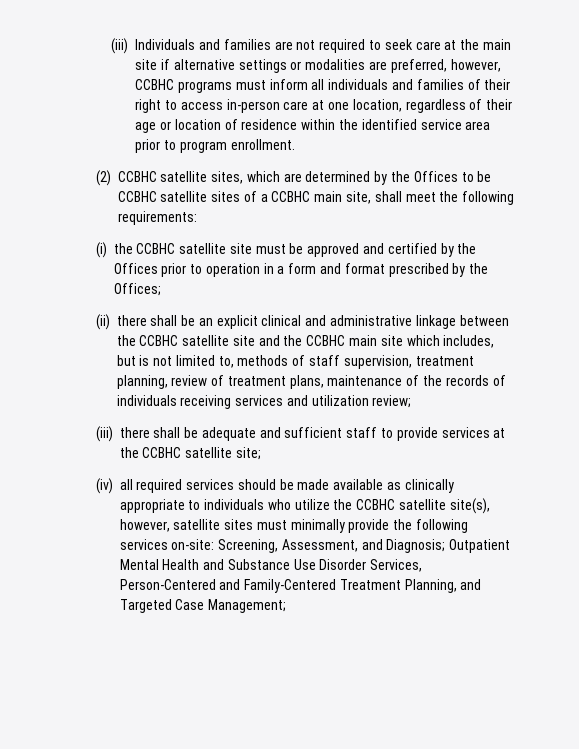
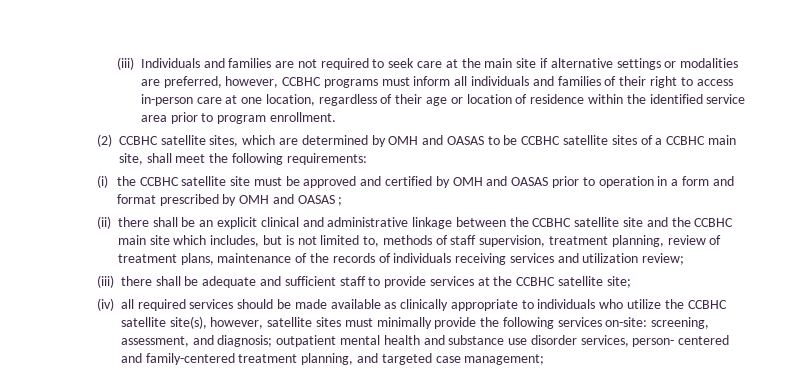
[390,171,458,182] the Offices -> [388,135,484,145] OMH and OASAS
[457,243,477,254] [113,263,158,274] the Offices -> [452,176,549,186] OMH and OASAS
[469,263,489,274] [113,283,161,296] the Offices; -> [239,194,343,206] OMH and OASAS ;
[218,539,511,553] [119,559,423,572] [119,579,482,593] [119,599,287,613] Screening, Assessment, and Diagnosis; Outpatient Mental Health and Substance Use Disorder Services, Person-Centered and Family-Centered Treatment Planning, and Targeted Case Management; -> [651,317,710,329] [120,335,730,347] [120,353,545,365] screening, assessment, and diagnosis; outpatient mental health and substance use disorder services, person- centered and family-centered treatment planning, and targeted case management;

